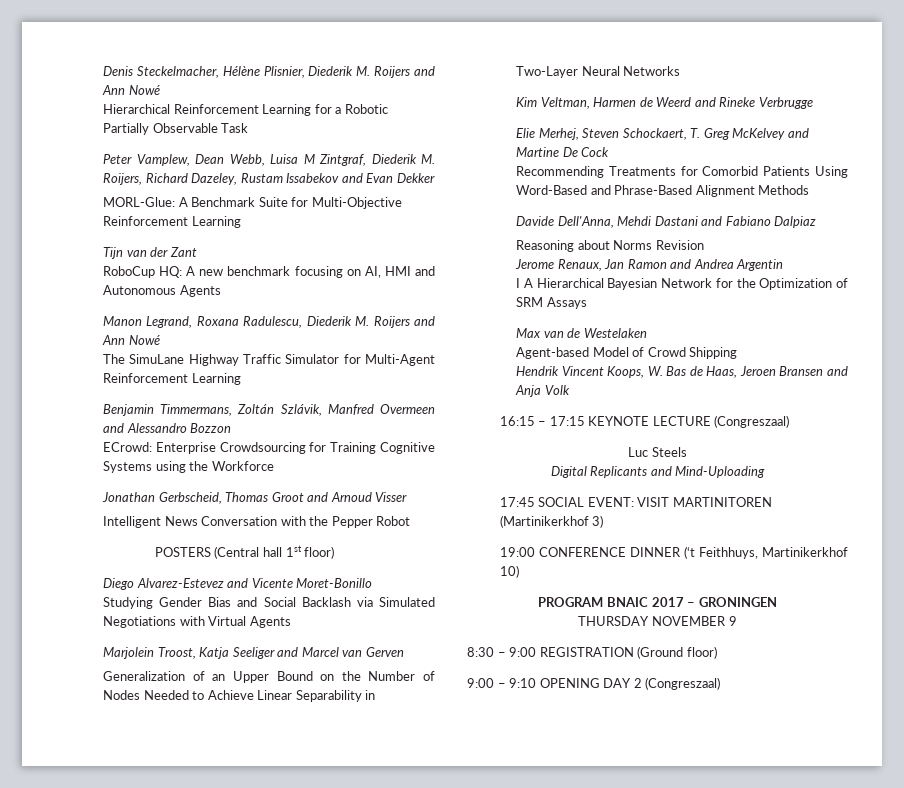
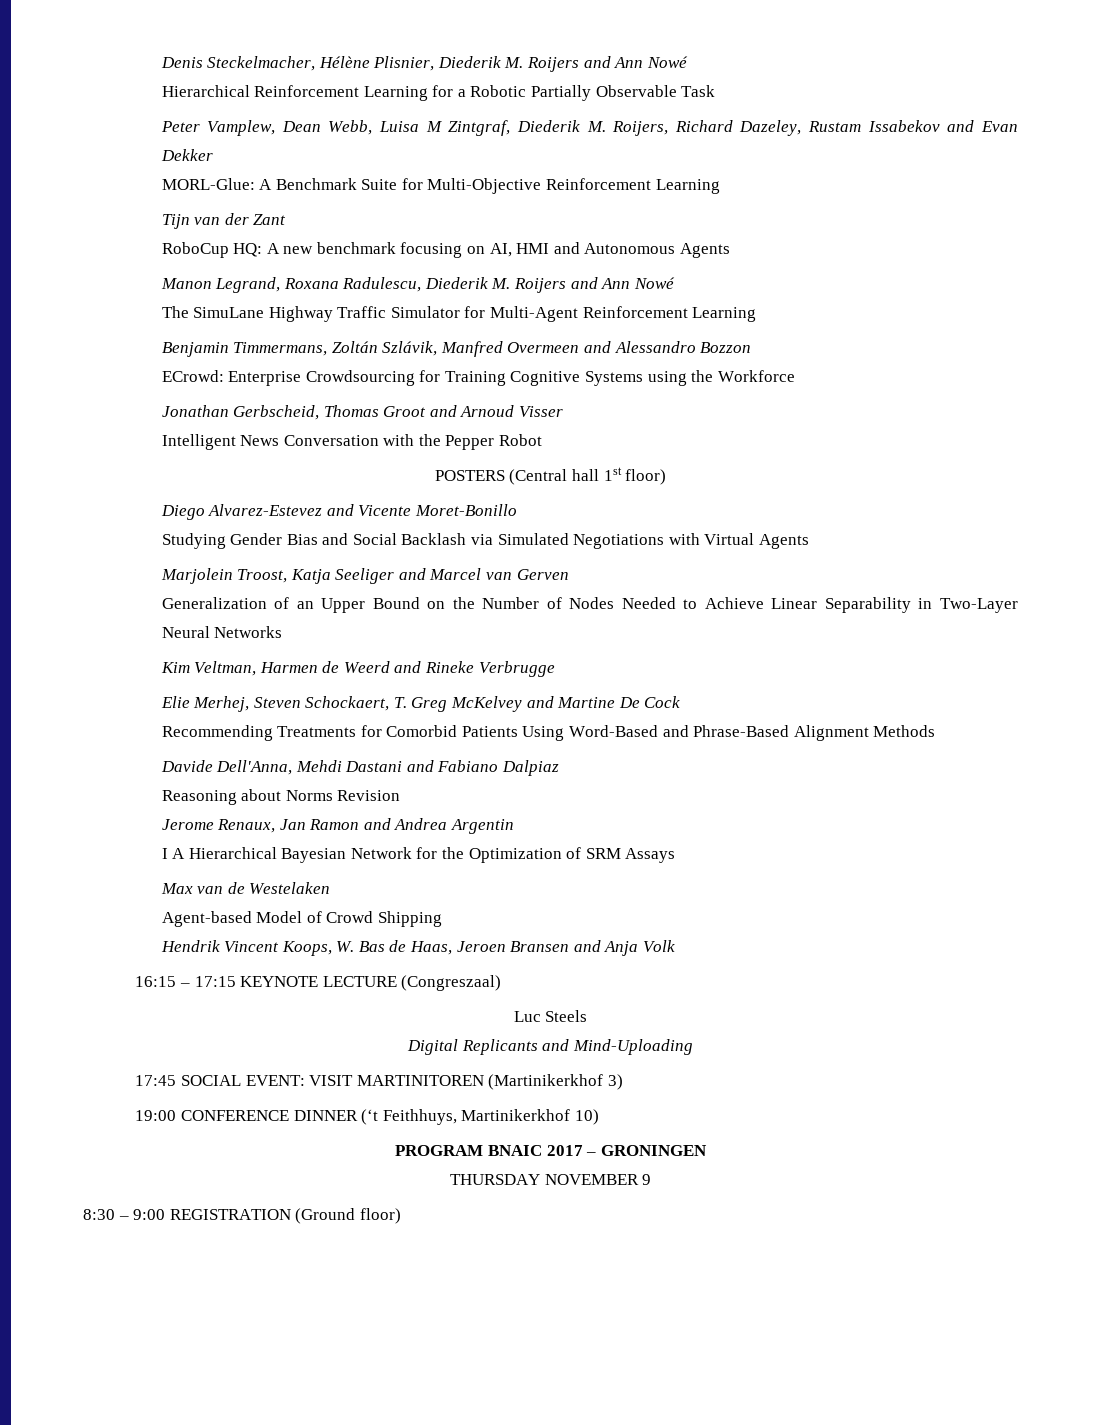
[467,677,721,690] // 9:00 – 9:10 OPENING DAY 2 (Congreszaal) -> (401, 1216) none

